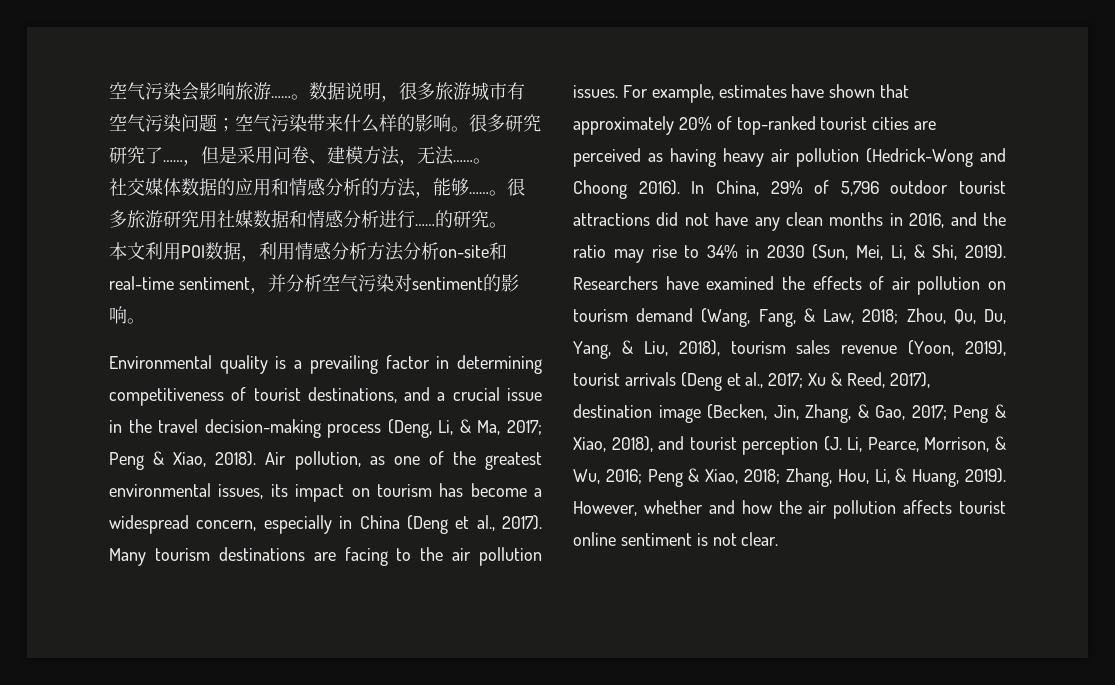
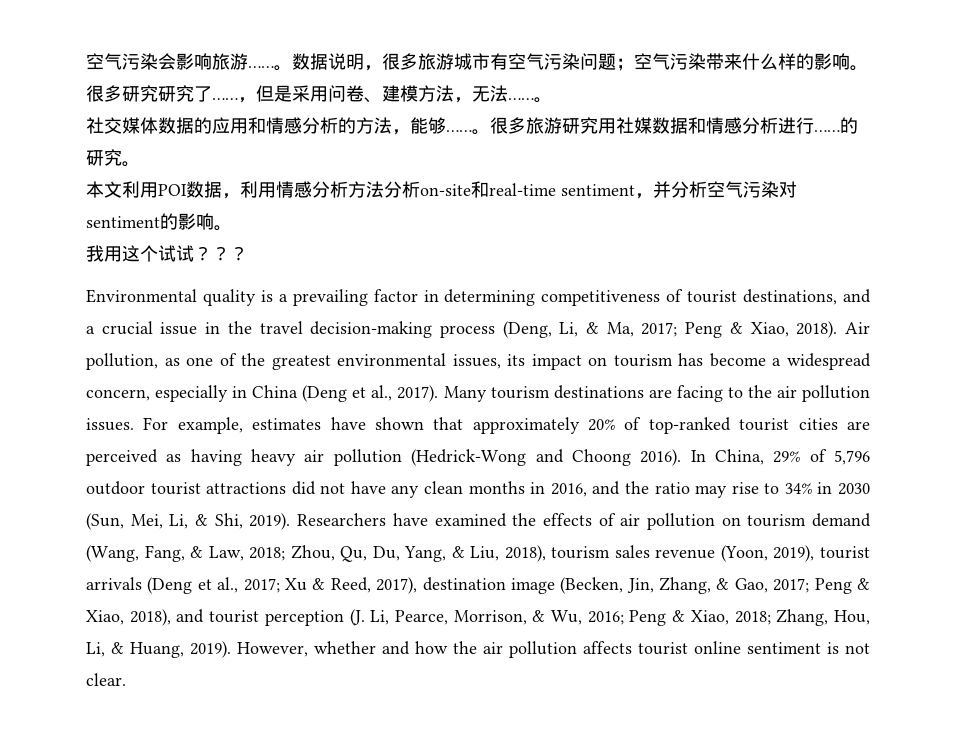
(145, 321) none -> [86,245,248,262] // 我用这个试试？？？

